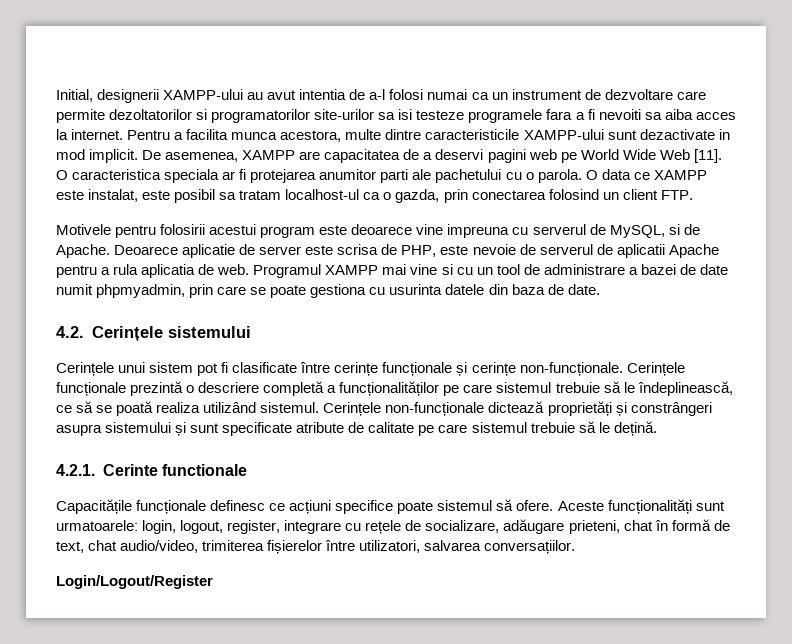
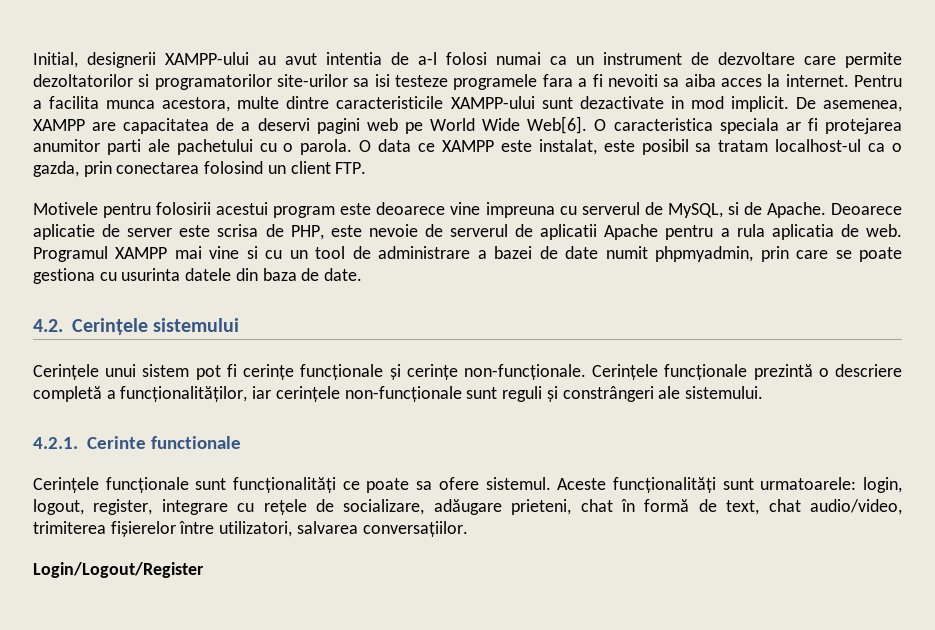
[659,149,722,163] Web [11]. -> [527,116,588,134] Web[6].
[232,362,331,373] clasificate între -> (237, 370) none
[339,381,733,396] [56,401,712,416] [56,421,657,436] [56,464,247,476] [56,499,554,514] funcționalităților pe care sistemul trebuie să le îndeplinească, ce să se poată realiza utilizând sistemul. Cerințele non-funcționale dictează proprietăți și constrângeri asupra sistemului și sunt specificate atribute de calitate pe care sistemul trebuie să le dețină. // 4.2.1. Cerinte functionale // Capacitățile funcționale definesc ce acțiuni specifice poate sistemul să ofere. -> [120,386,763,402] [33,436,241,449] [33,477,551,493] funcționalităților, iar cerințele non-funcționale sunt reguli și constrângeri ale sistemului. // 4.2.1. Cerinte functionale // Cerințele funcționale sunt funcționalități ce poate sa ofere sistemul.

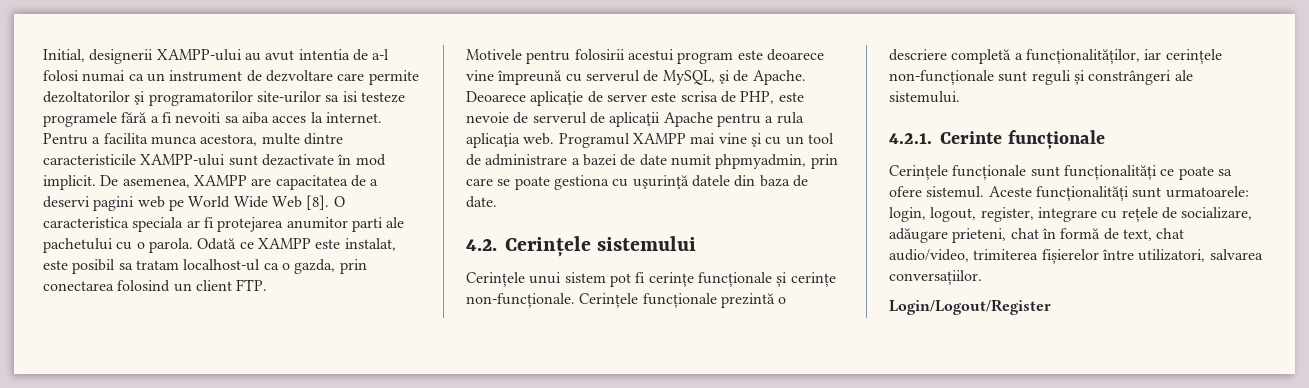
[138,74,150,87] si -> [134,91,146,105] şi
[542,74,573,87] fara -> [121,112,148,123] fără
[670,96,684,109] in -> [337,154,352,165] în
[527,116,588,134] Web[6]. -> [271,195,330,210] Web [8].
[359,139,412,152] O data -> [197,238,237,250] Odată
[485,202,555,218] impreuna -> [497,70,563,85] împreună
[727,202,739,215] si -> [718,70,730,84] şi
[33,224,95,240] aplicatie -> [530,91,584,106] aplicaţie
[540,224,598,240] aplicatii -> [609,112,661,127] aplicaţii
[771,224,859,240] aplicatia de -> [466,133,520,148] aplicaţia
[246,246,258,259] si -> [750,133,762,147] şi
[121,268,181,281] usurinta -> [632,175,689,189] uşurinţă
[150,436,241,449] functionale -> [1007,130,1105,149] funcționale

